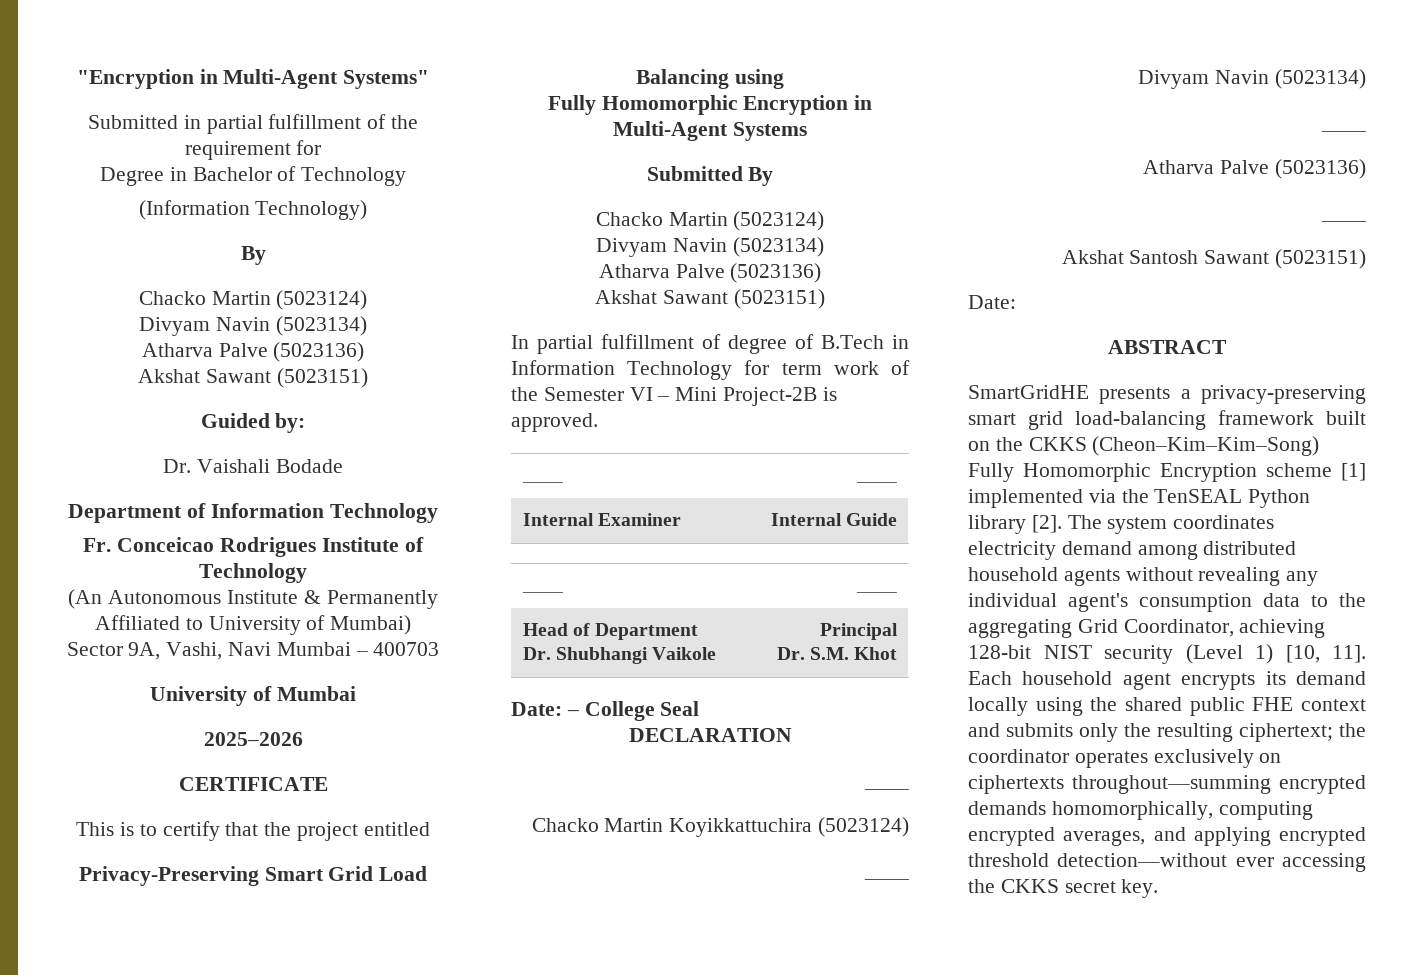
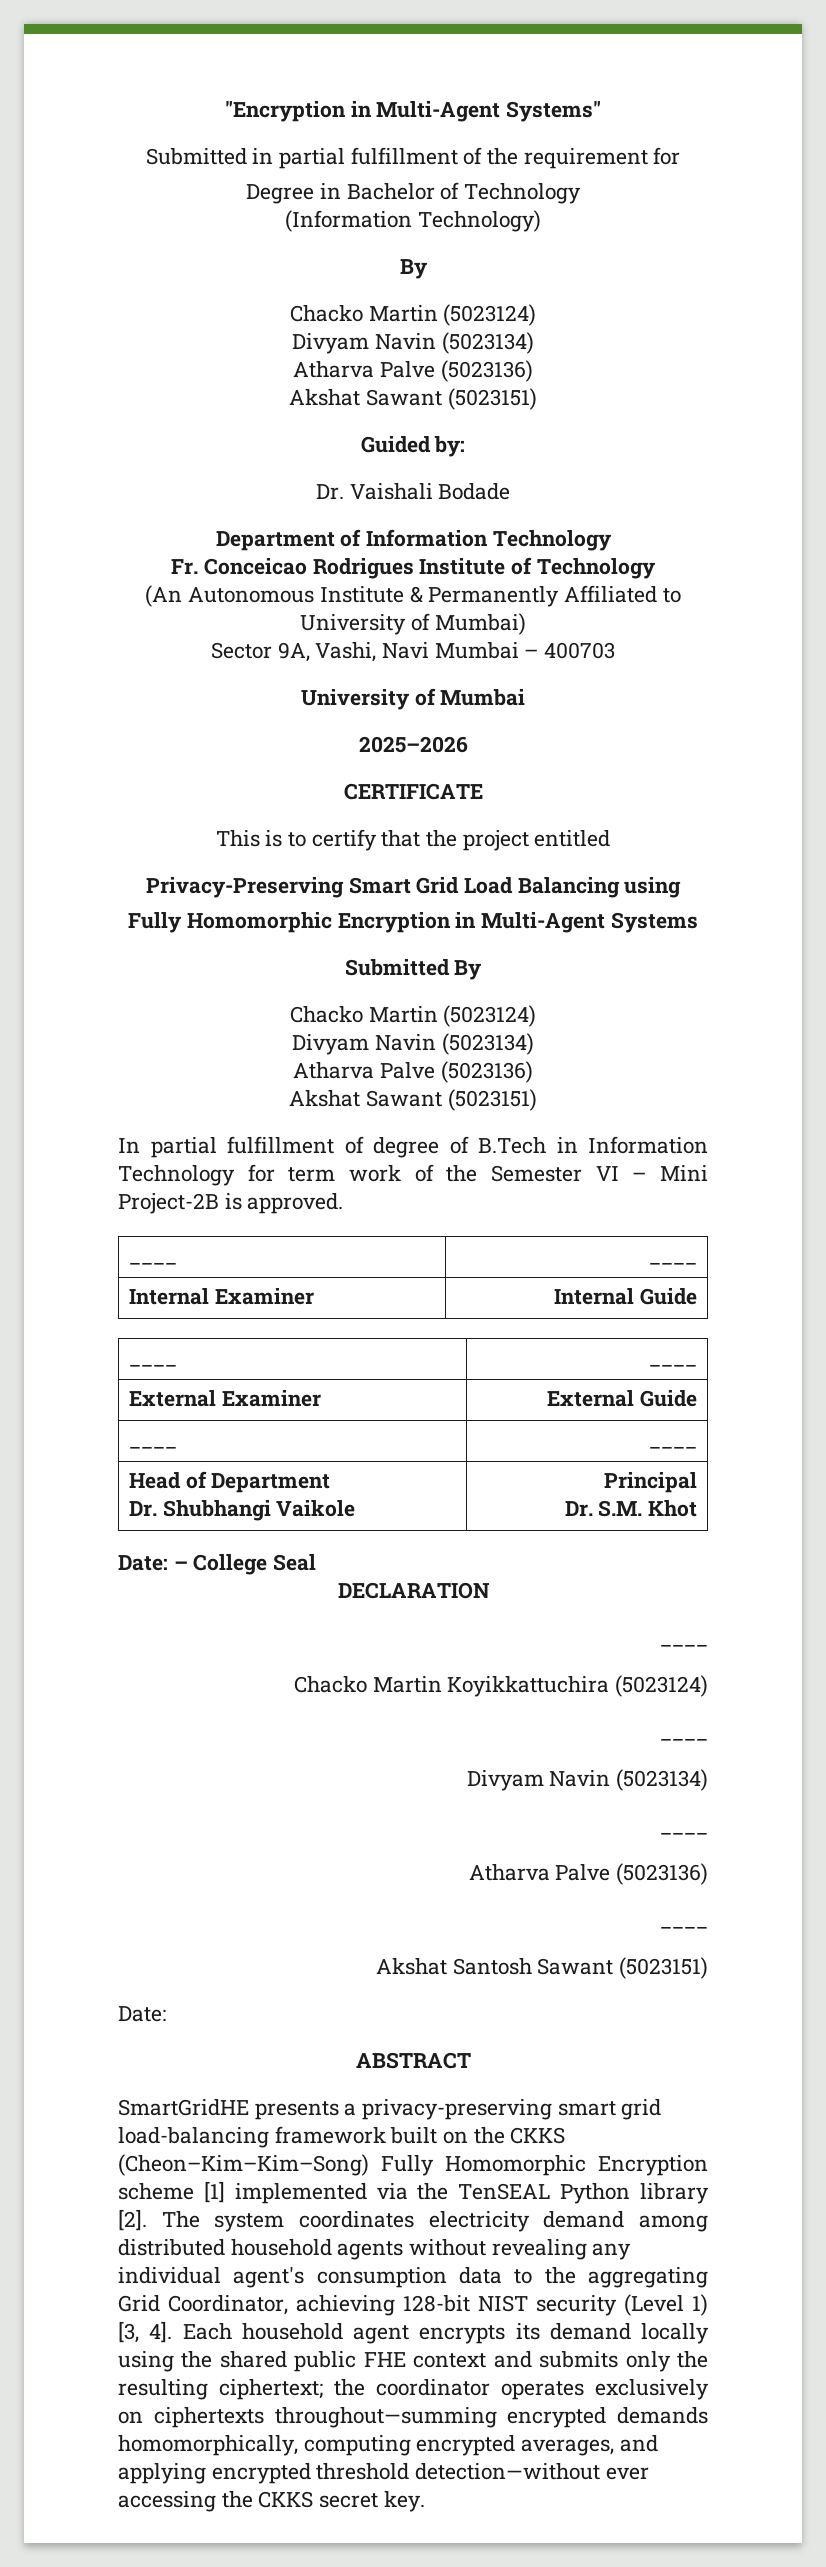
(898, 592) none -> [128,1390,321,1407] [547,1390,698,1407] [128,1447,177,1449] [649,1447,698,1449] // External Examiner | External Guide // ____ | ____
[1285,645,1366,663] [10, 11]. -> [118,2321,173,2343] [3, 4].

